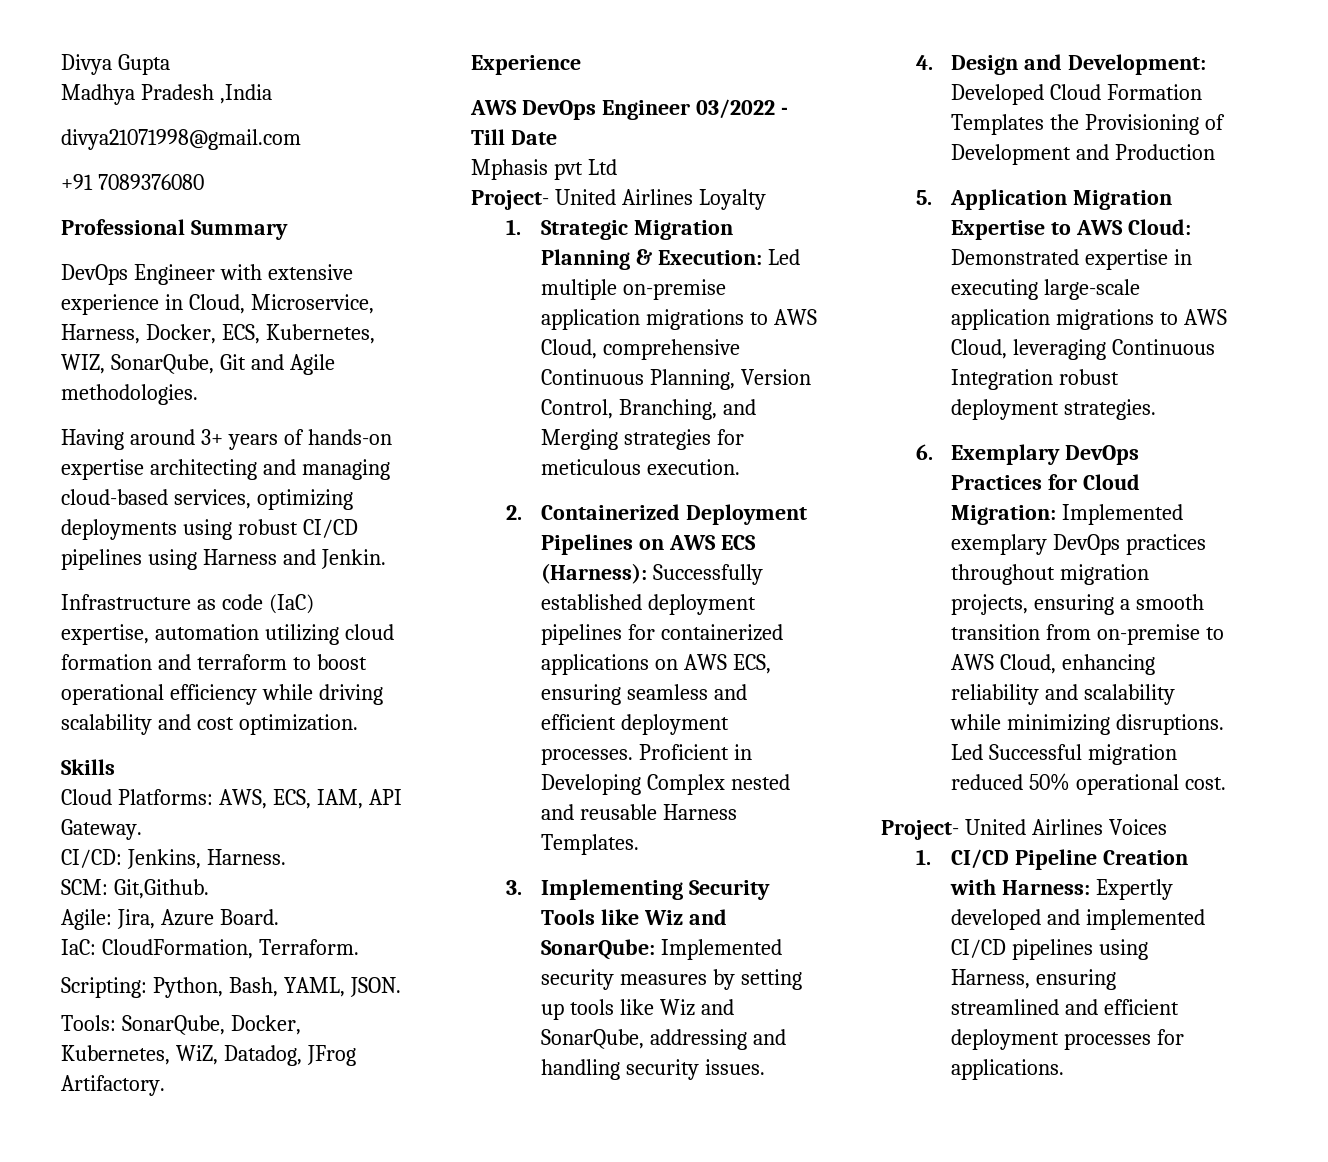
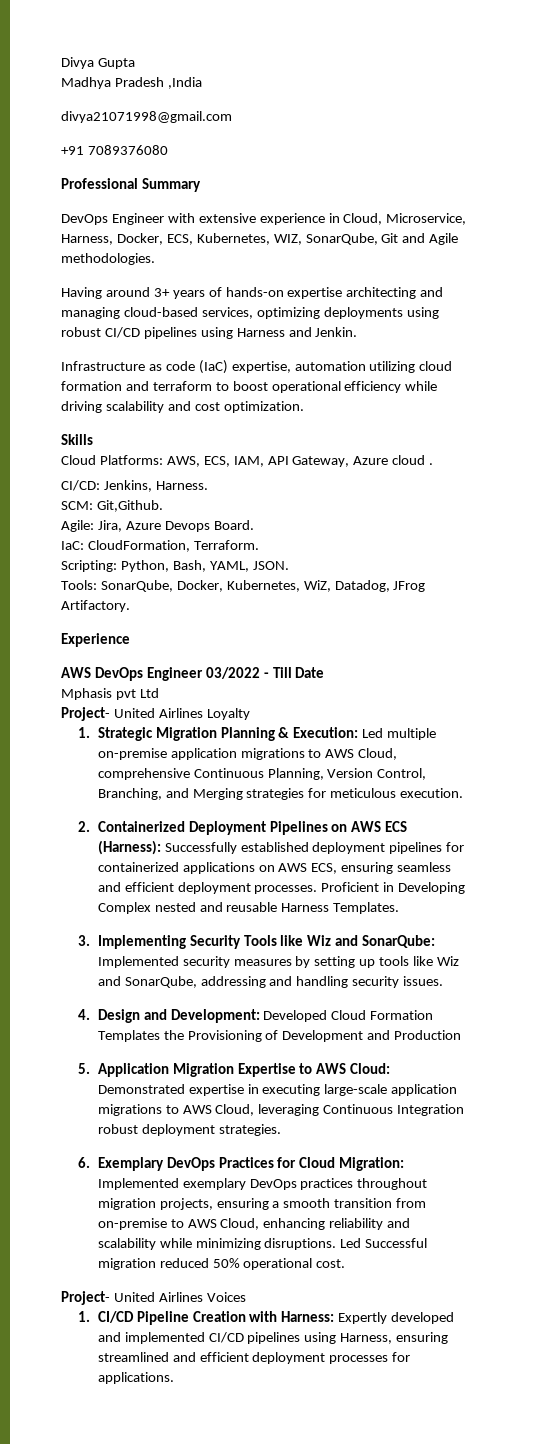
[61,819,142,840] Gateway. -> [292,455,434,467] Gateway, Azure cloud .
(214, 917) none -> [164,521,210,532] Devops

